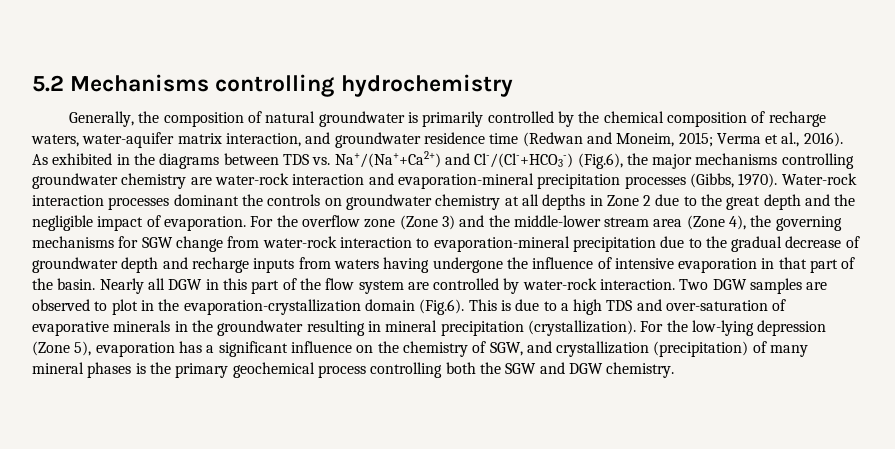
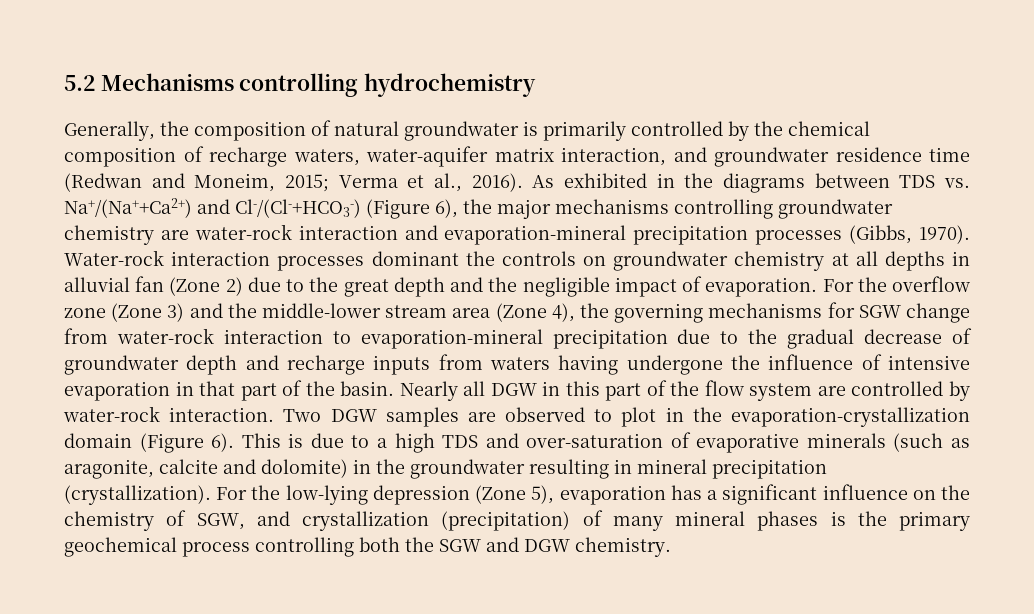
[577,153,623,169] (Fig.6), -> [366,199,458,219] (Figure 6),
[606,195,652,206] Zone 2 -> [64,276,243,296] alluvial fan (Zone 2)
[419,299,465,315] (Fig.6). -> [139,433,235,453] (Figure 6).
(171, 326) none -> [893,433,970,452] [64,459,348,479] (such as aragonite, calcite and dolomite)

